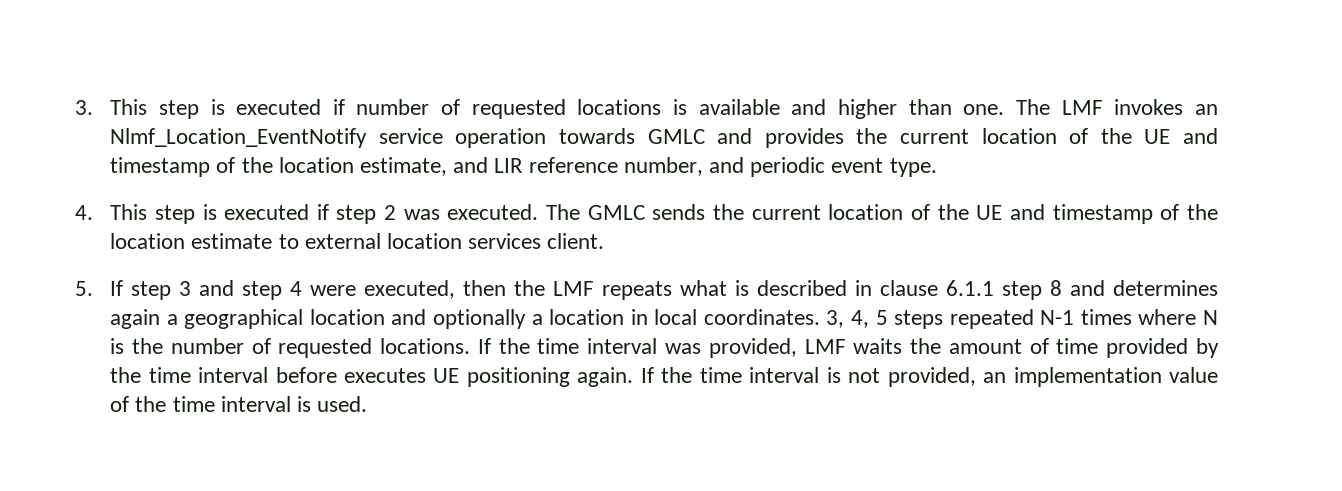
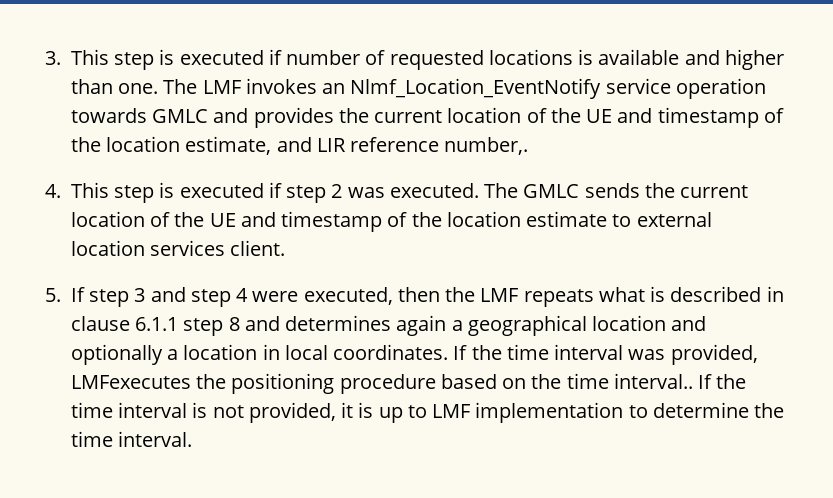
[623,157,937,177] number, and periodic event type. -> [444,137,529,155] number,.
[826,309,1218,329] [110,338,471,358] 3, 4, 5 steps repeated N-1 times where N is the number of requested locations. -> (449, 352) none
[804,338,1220,358] [110,367,634,387] LMF waits the amount of time provided by the time interval before executes UE positioning again. -> [70,373,693,394] LMFexecutes the positioning procedure based on the time interval..
[983,367,1218,387] [110,396,368,412] an implementation value of the time interval is used. -> [341,402,785,423] [70,431,193,447] it is up to LMF implementation to determine the time interval.

